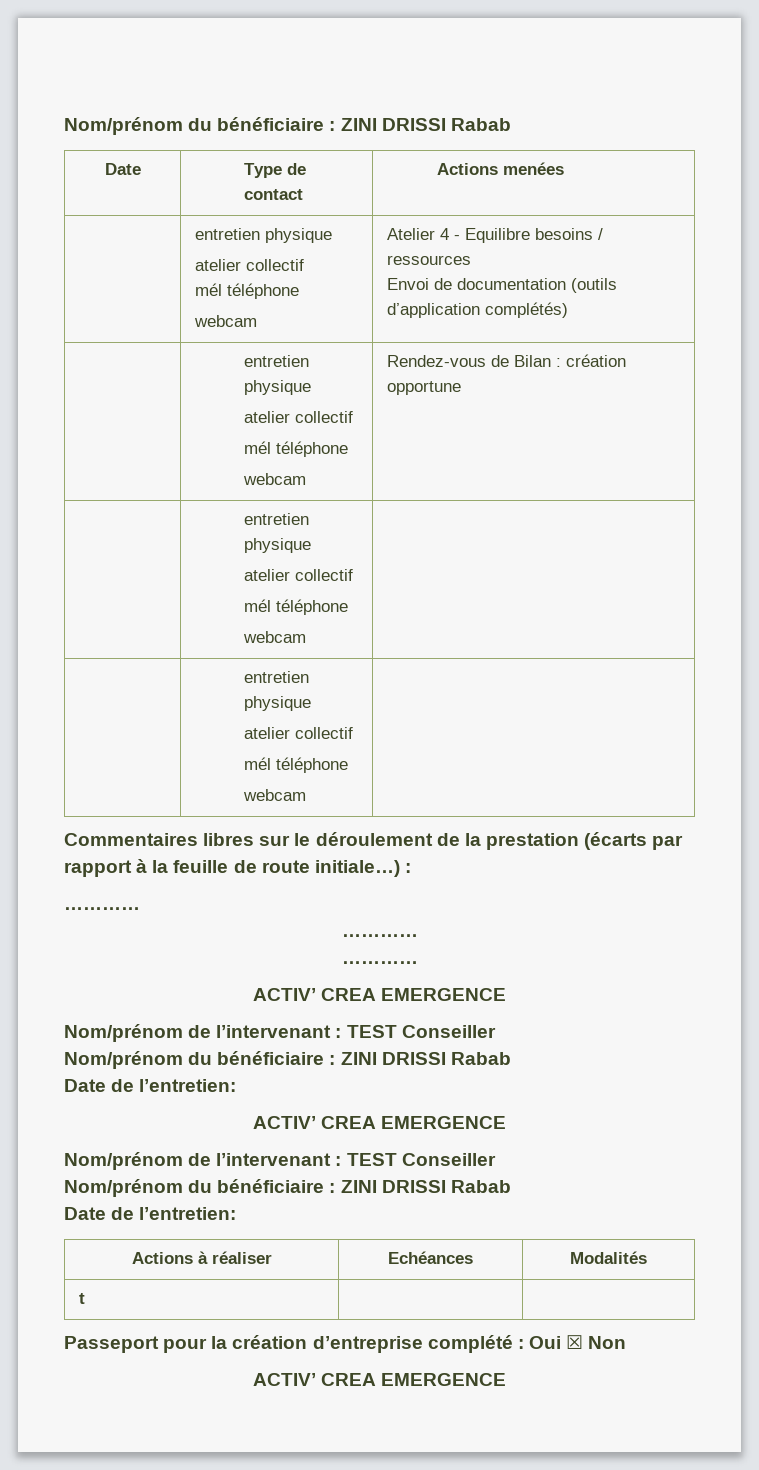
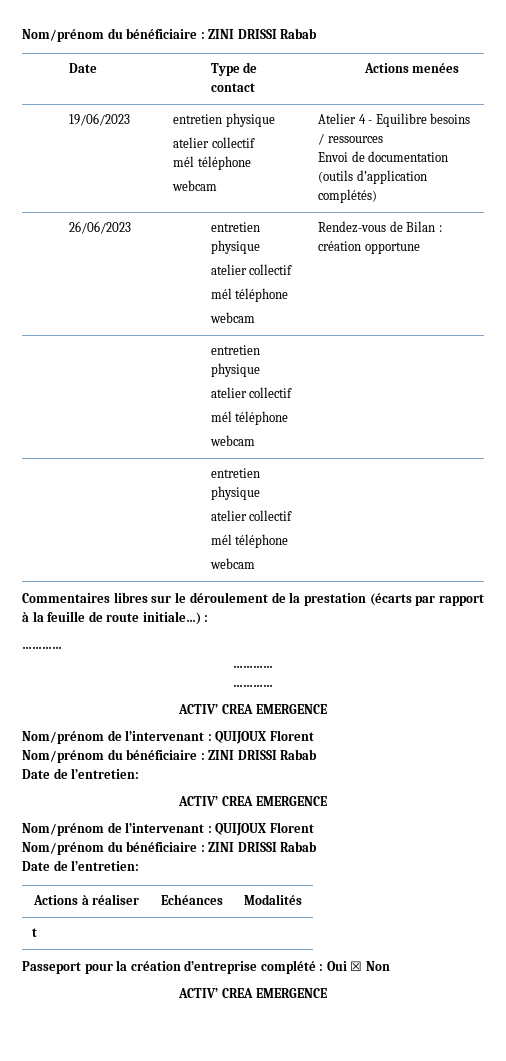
(565, 168) none -> [68,113,130,126] 19/06/2023
(568, 310) none -> [68,221,131,234] 26/06/2023
[346,1025,496,1038] TEST Conseiller -> [215,730,314,744] QUIJOUX Florent
[346,1153,496,1166] TEST Conseiller -> [215,822,314,836] QUIJOUX Florent

